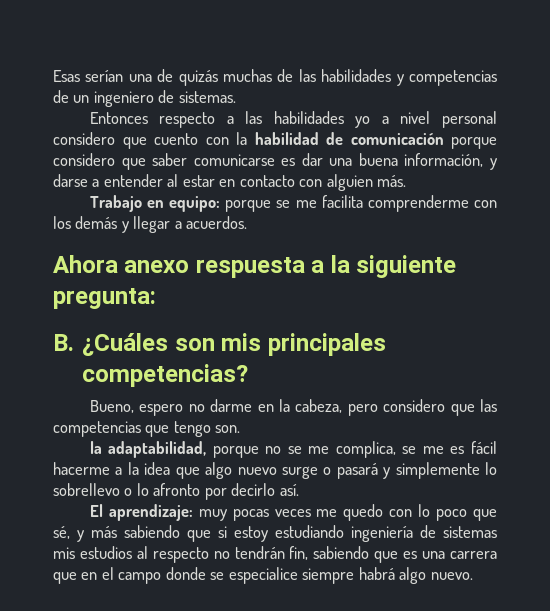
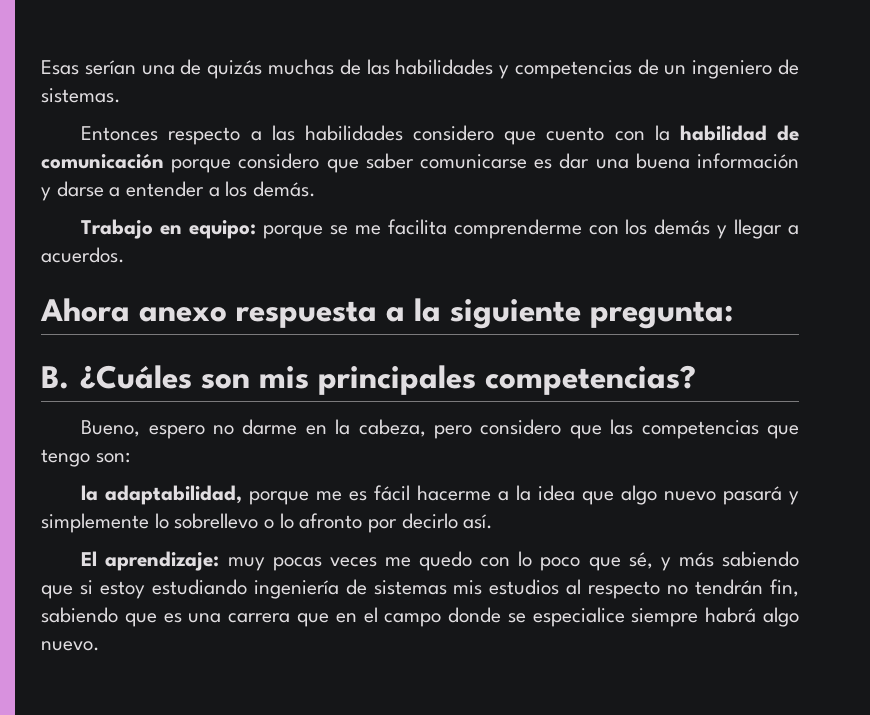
[355,111,497,128] yo a nivel personal -> (403, 133) none
[404,153,484,167] información, -> [697,153,800,169] información
[167,174,407,191] al estar en contacto con alguien más. -> [208,181,317,197] a los demás.
[215,425,241,433] son. -> [95,452,130,463] son:
[265,441,417,458] no se me complica, se -> (310, 498) none
[281,466,332,479] surge o -> (717, 496) none

